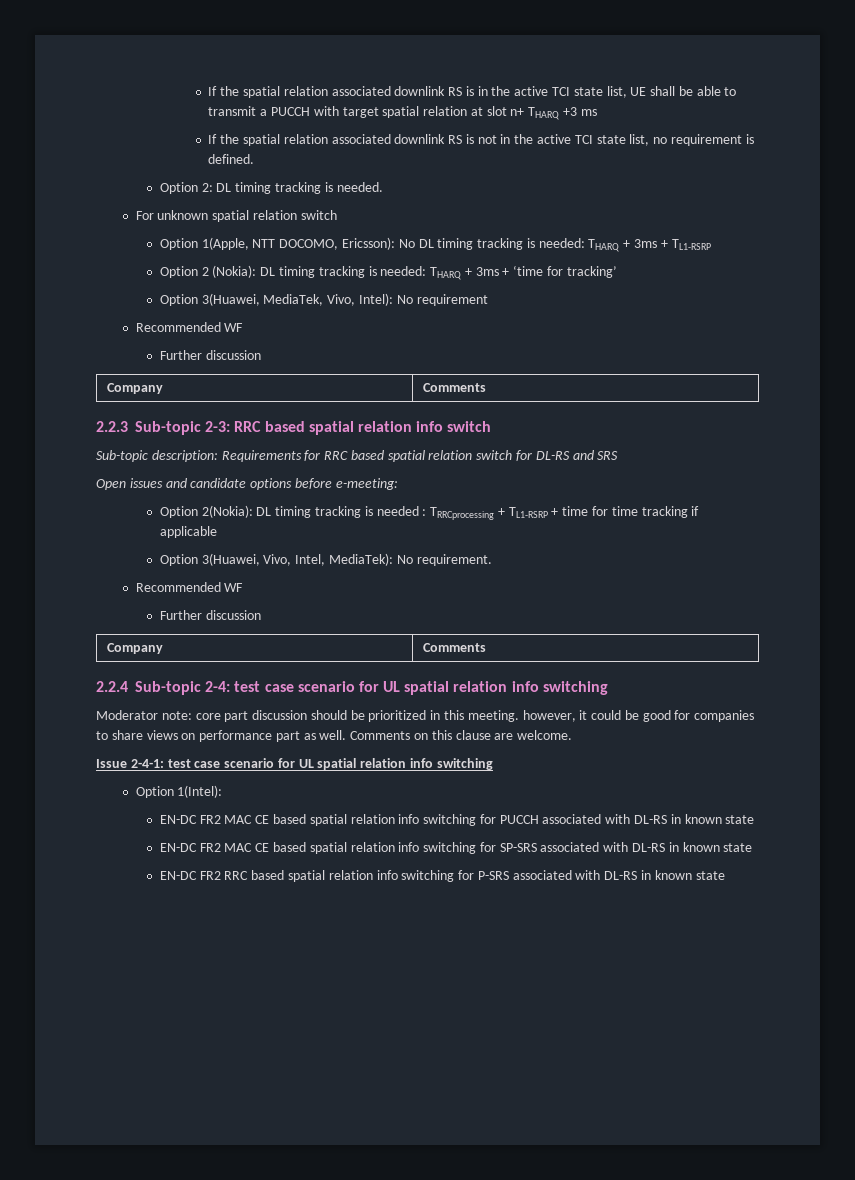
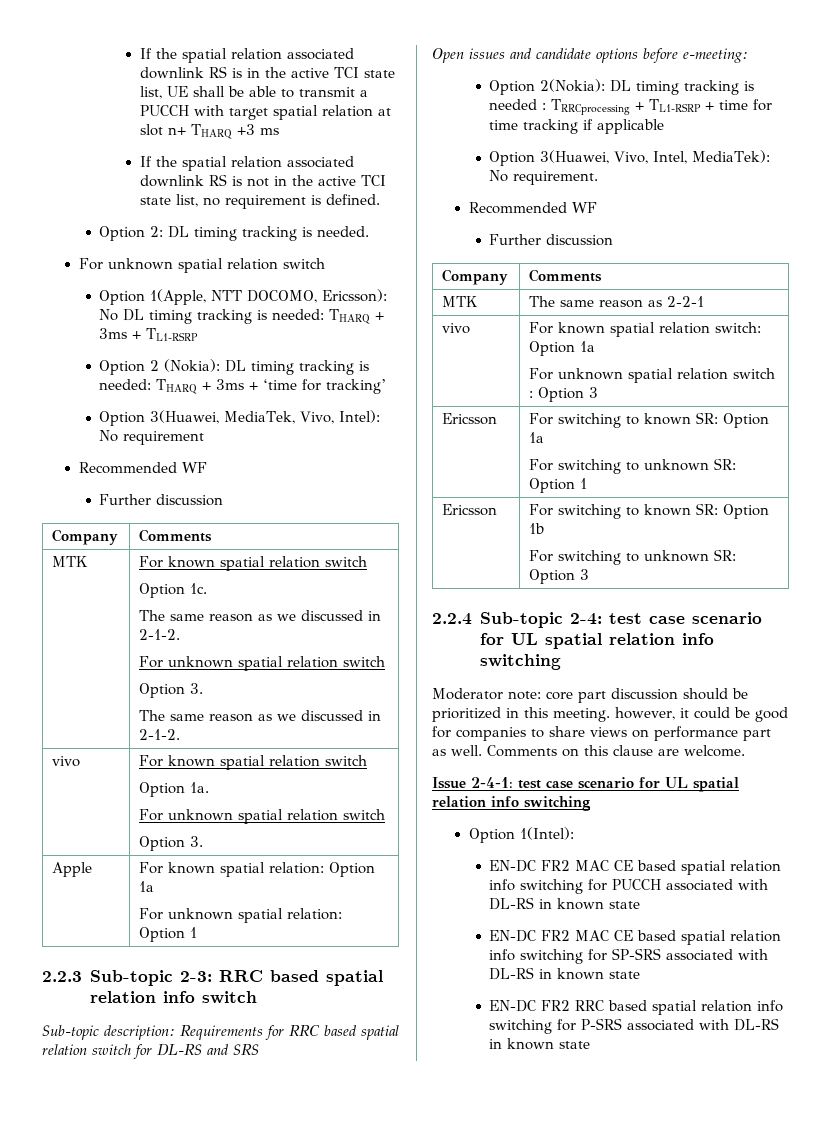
(487, 387) none -> [52,556,89,567] [139,556,368,571] [139,583,208,598] [139,610,382,622] [139,629,181,640] [139,656,386,671] [139,683,204,698] [139,710,382,722] [139,729,181,740] [52,756,81,767] [139,755,368,770] [139,782,210,797] [139,809,386,824] [139,836,204,851] [52,862,93,877] [139,862,376,877] [139,881,155,892] [139,908,343,923] [139,927,198,942] // MTK | For known spatial relation switch // Option 1c. // The same reason as we discussed in 2-1-2. // For unknown spatial relation switch // Option 3. // The same reason as we discussed in 2-1-2. // vivo | For known spatial relation switch // Option 1a. // For unknown spatial relation switch // Option 3. // Apple | For known spatial relation: Option 1a // For unknown spatial relation: Option 1
(487, 647) none -> [442,296,479,307] [529,296,705,308] [442,323,471,334] [529,322,762,337] [529,341,596,356] [529,368,776,383] [529,387,599,402] [442,413,498,425] [529,412,770,428] [529,432,545,443] [529,458,737,474] [529,478,588,493] [442,504,498,516] [529,503,770,519] [529,523,545,534] [529,549,737,565] [529,569,590,584] // MTK | The same reason as 2-2-1 // vivo | For known spatial relation switch: Option 1a // For unknown spatial relation switch : Option 3 // Ericsson | For switching to known SR: Option 1a // For switching to unknown SR: Option 1 // Ericsson | For switching to known SR: Option 1b // For switching to unknown SR: Option 3

